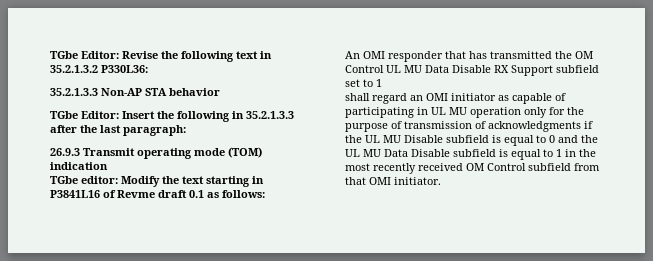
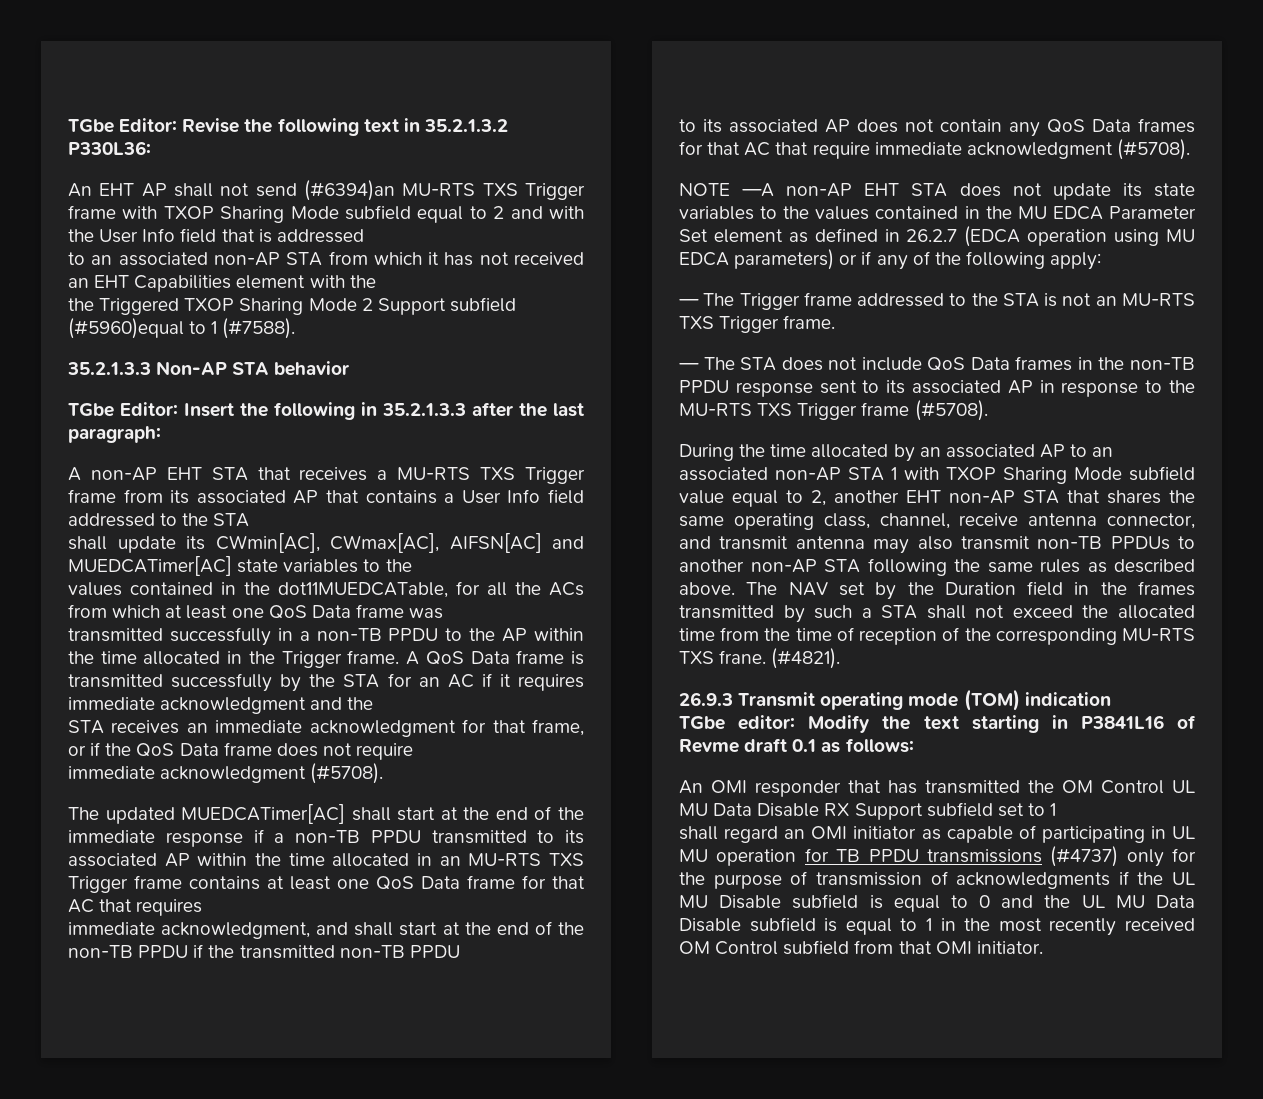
(148, 69) none -> [68,180,585,201] [68,205,584,223] [68,228,364,243] [68,251,584,266] [68,275,376,292] [68,297,516,315] [68,318,296,339] // An EHT AP shall not send (#6394)an MU-RTS TXS Trigger frame with TXOP Sharing Mode subfield equal to 2 and with the User Info field that is addressed // to an associated non-AP STA from which it has not received an EHT Capabilities element with the // the Triggered TXOP Sharing Mode 2 Support subfield (#5960)equal to 1 (#7588).
(186, 130) none -> [68,467,586,484] [68,489,585,504] [68,513,250,527] [68,533,584,553] [68,556,412,576] [68,581,584,598] [68,604,444,619] [68,627,585,646] [68,650,585,668] [68,673,585,692] [68,697,374,714] [68,719,585,737] [68,742,414,760] [68,763,384,784] [68,804,584,824] [68,829,584,847] [68,853,584,867] [68,875,585,893] [68,899,203,916] [68,921,584,939] [68,944,460,959] [679,118,1195,137] [679,139,1190,160] [679,183,1195,200] [679,206,1196,220] [679,226,1195,247] [679,249,1102,270] [679,292,1195,310] [679,315,836,333] [679,356,1195,371] [679,380,1195,397] [679,400,988,421] [679,444,1114,462] [679,466,1195,484] [679,490,1195,507] [679,513,1195,530] [679,536,1195,554] [679,558,1195,576] [679,581,1195,600] [679,605,1195,623] [679,627,1195,645] [679,648,841,669] // A non-AP EHT STA that receives a MU-RTS TXS Trigger frame from its associated AP that contains a User Info field addressed to the STA // shall update its CWmin[AC], CWmax[AC], AIFSN[AC] and MUEDCATimer[AC] state variables to the // values contained in the dot11MUEDCATable, for all the ACs from which at least one QoS Data frame was // transmitted successfully in a non-TB PPDU to the AP within the time allocated in the Trigger frame. A QoS Data frame is transmitted successfully by the STA for an AC if it requires immediate acknowledgment and the // STA receives an immediate acknowledgment for that frame, or if the QoS Data frame does not require // immediate acknowledgment (#5708). // The updated MUEDCATimer[AC] shall start at the end of the immediate response if a non-TB PPDU transmitted to its associated AP within the time allocated in an MU-RTS TXS Trigger frame contains at least one QoS Data frame for that AC that requires // immediate acknowledgment, and shall start at the end of the non-TB PPDU if the transmitted non-TB PPDU // to its associated AP does not contain any QoS Data frames for that AC that require immediate acknowledgment (#5708). // NOTE —A non-AP EHT STA does not update its state variables to the values contained in the MU EDCA Parameter Set element as defined in 26.2.7 (EDCA operation using MU EDCA parameters) or if any of the following apply: // — The Trigger frame addressed to the STA is not an MU-RTS TXS Trigger frame. // — The STA does not include QoS Data frames in the non-TB PPDU response sent to its associated AP in response to the MU-RTS TXS Trigger frame (#5708). // During the time allocated by an associated AP to an associated non-AP STA 1 with TXOP Sharing Mode subfield value equal to 2, another EHT non-AP STA that shares the same operating class, channel, receive antenna connector, and transmit antenna may also transmit non-TB PPDUs to another non-AP STA following the same rules as described above. The NAV set by the Duration field in the frames transmitted by such a STA shall not exceed the allocated time from the time of reception of the corresponding MU-RTS TXS frane. (#4821).
(521, 112) none -> [804,846,1119,867] for TB PPDU transmissions (#4737)

